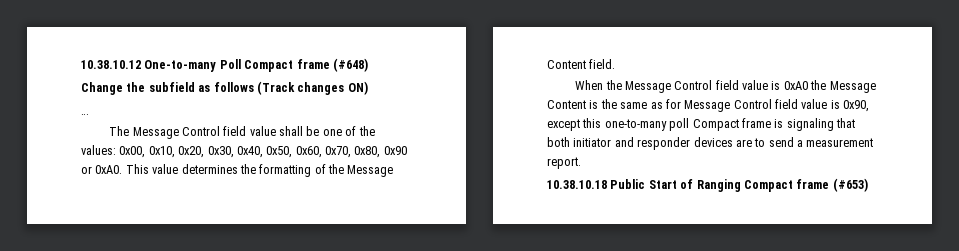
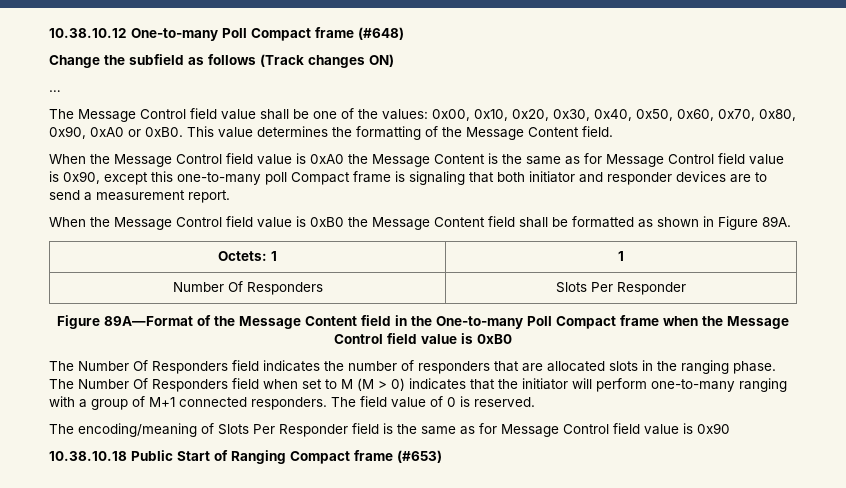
[383,146,407,155] [81,165,123,174] 0x90 or 0xA0. -> [49,126,183,139] 0x90, 0xA0 or 0xB0.
(581, 163) none -> [49,216,791,230] [218,251,277,261] [618,251,624,261] [172,281,323,295] [556,282,686,295] [57,315,789,329] [334,333,512,344] [49,360,776,374] [49,378,787,392] [49,396,535,410] [49,423,730,437] // When the Message Control field value is 0xB0 the Message Content field shall be formatted as shown in Figure 89A. // Octets: 1 | 1 // Number Of Responders | Slots Per Responder // Figure 89A—Format of the Message Content field in the One-to-many Poll Compact frame when the Message Control field value is 0xB0 // The Number Of Responders field indicates the number of responders that are allocated slots in the ranging phase. The Number Of Responders field when set to M (M > 0) indicates that the initiator will perform one-to-many ranging with a group of M+1 connected responders. The field value of 0 is reserved. // The encoding/meaning of Slots Per Responder field is the same as for Message Control field value is 0x90

